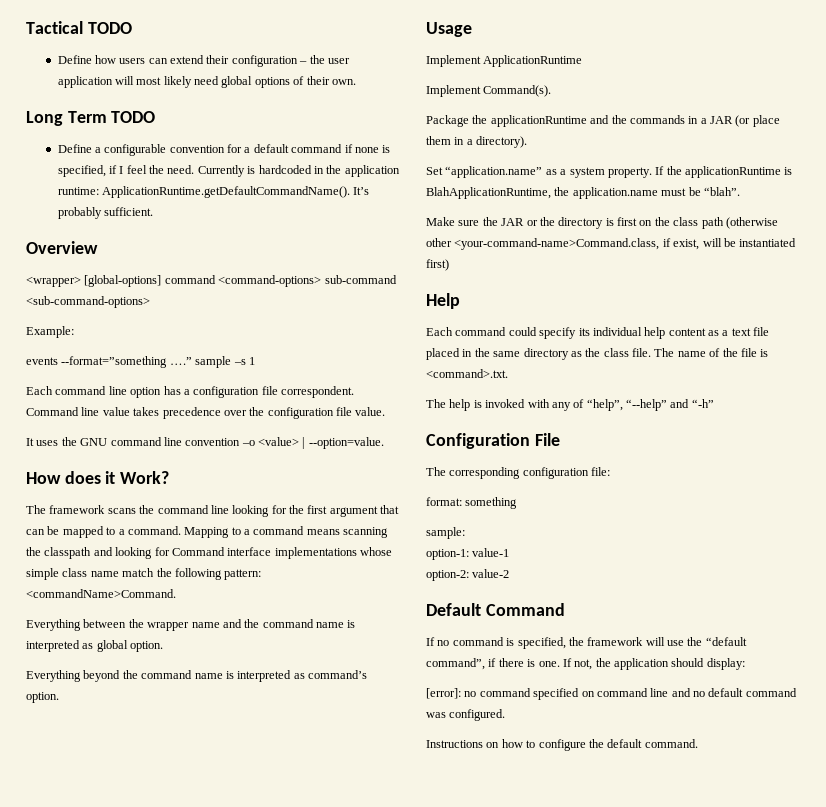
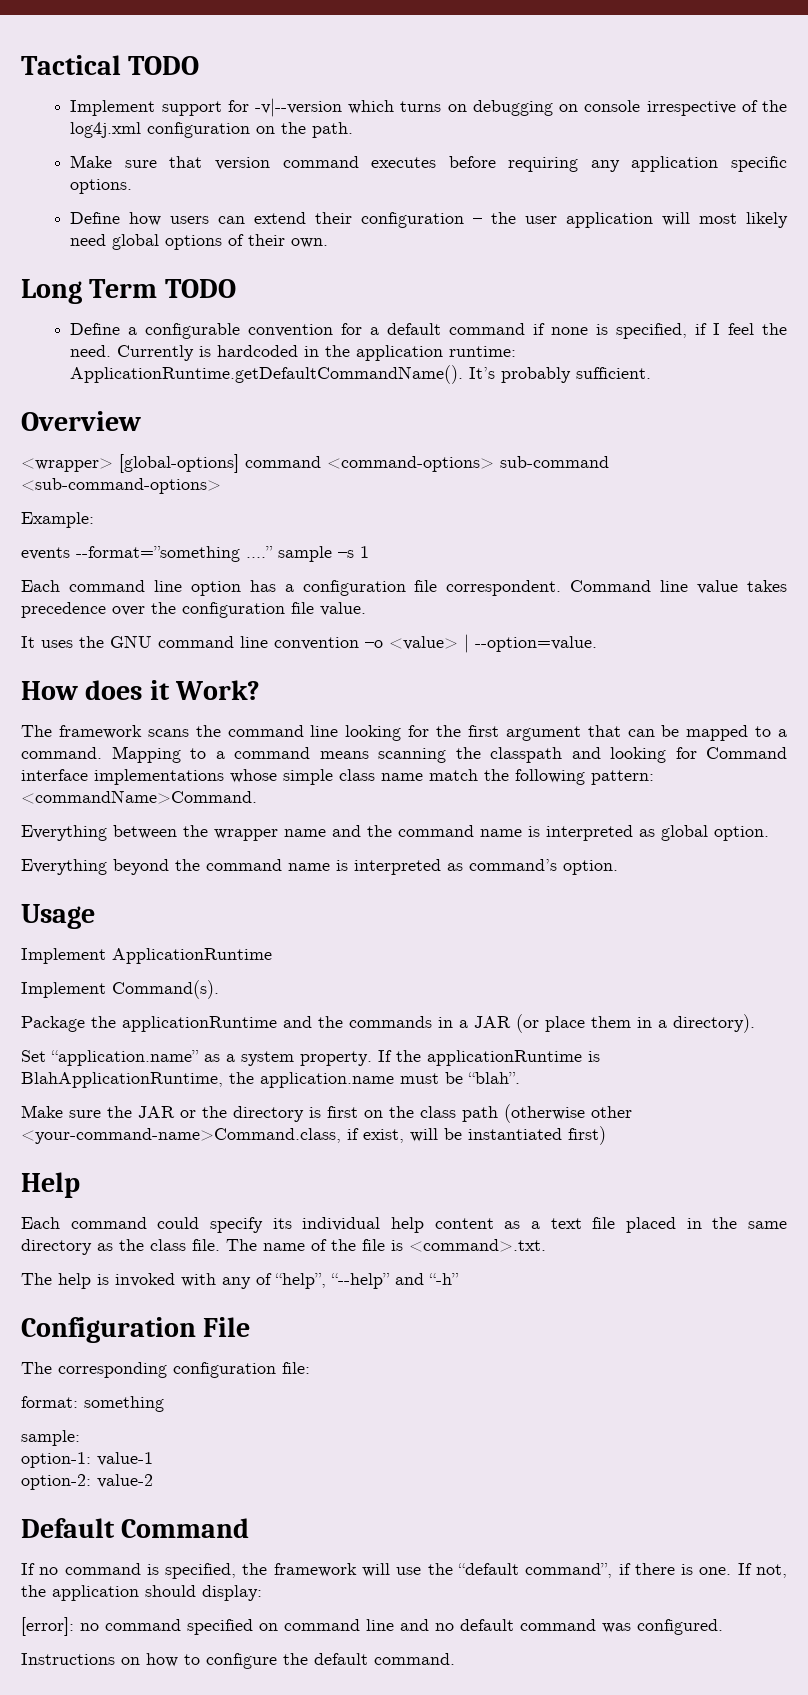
(132, 28) none -> [70,98,787,117] [70,122,354,138] [70,155,788,172] [70,179,133,194] // Implement support for -v|--version which turns on debugging on console irrespective of the log4j.xml configuration on the path. // Make sure that version command executes before requiring any application specific options.

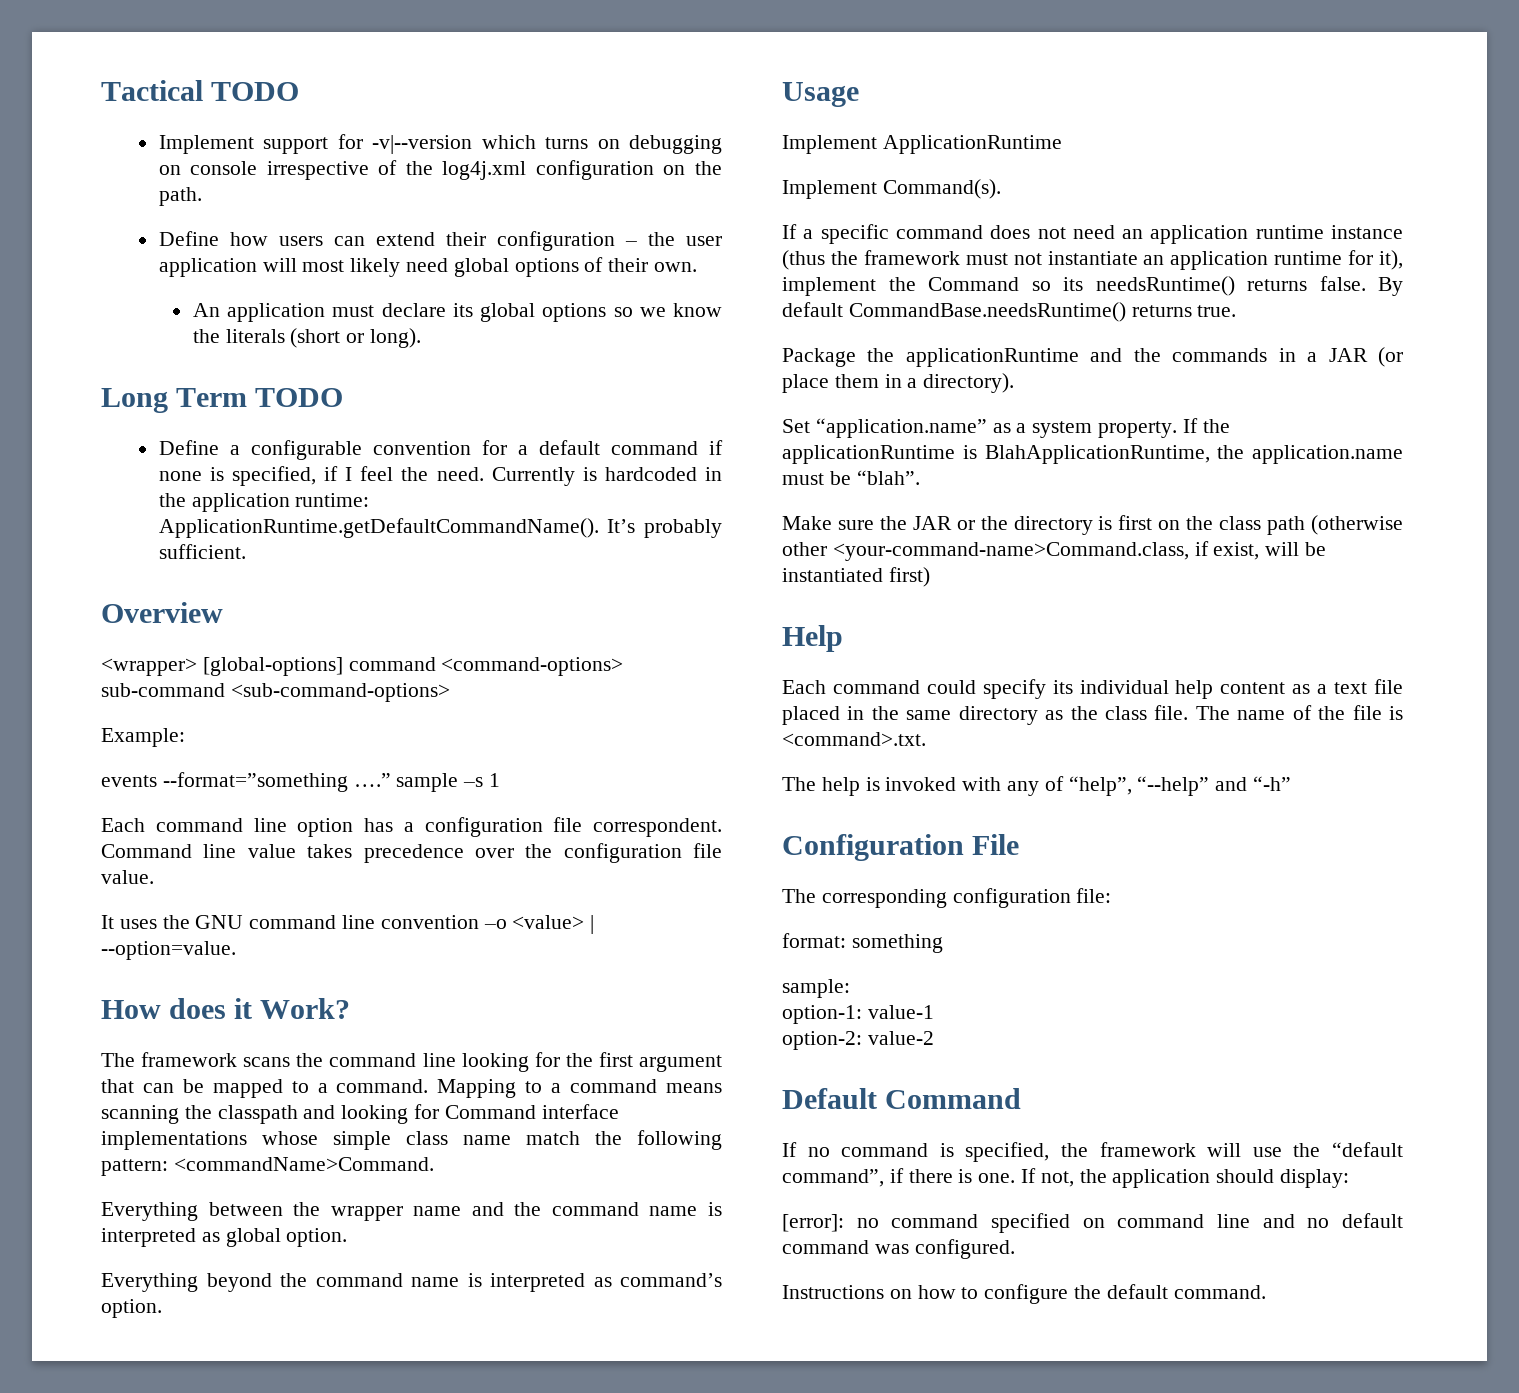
[70,155,788,172] [70,179,133,194] // Make sure that version command executes before requiring any application specific options. -> (202, 196) none
(329, 243) none -> [192,303,722,322] [192,328,422,348] // An application must declare its global options so we know the literals (short or long).
(219, 989) none -> [782,224,1403,244] [782,250,1403,270] [782,276,1403,296] [782,302,1237,322] // If a specific command does not need an application runtime instance (thus the framework must not instantiate an application runtime for it), implement the Command so its needsRuntime() returns false. By default CommandBase.needsRuntime() returns true.

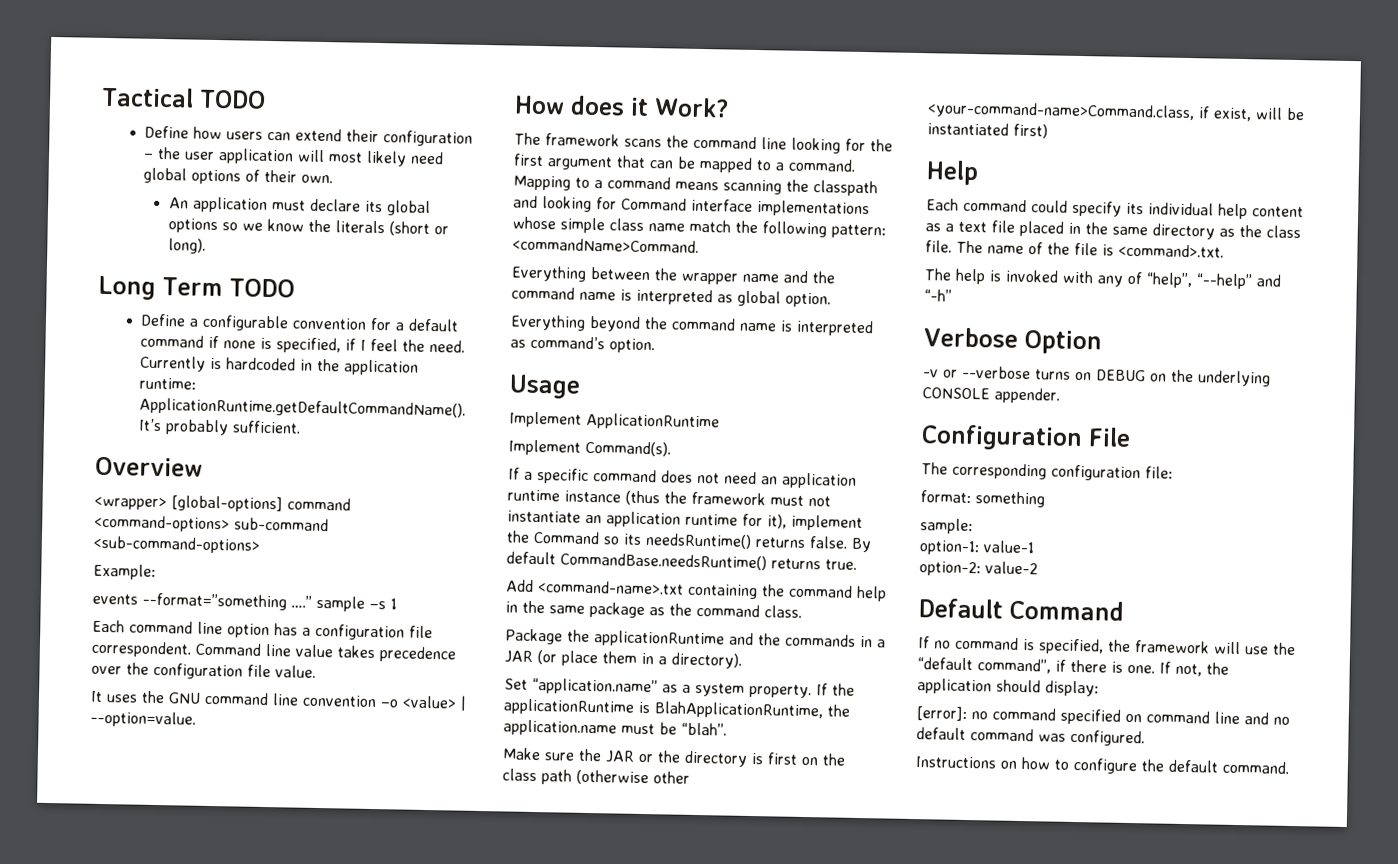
[158,134,722,154] [158,160,722,180] [158,187,202,206] // Implement support for -v|--version which turns on debugging on console irrespective of the log4j.xml configuration on the path. -> (266, 99) none
(1237, 311) none -> [506,579,887,602] [505,600,802,619] // Add <command-name>.txt containing the command help in the same package as the command class.
(1292, 783) none -> [923,327,1102,355] [923,365,1271,387] [922,387,1060,404] // Verbose Option // -v or --verbose turns on DEBUG on the underlying CONSOLE appender.

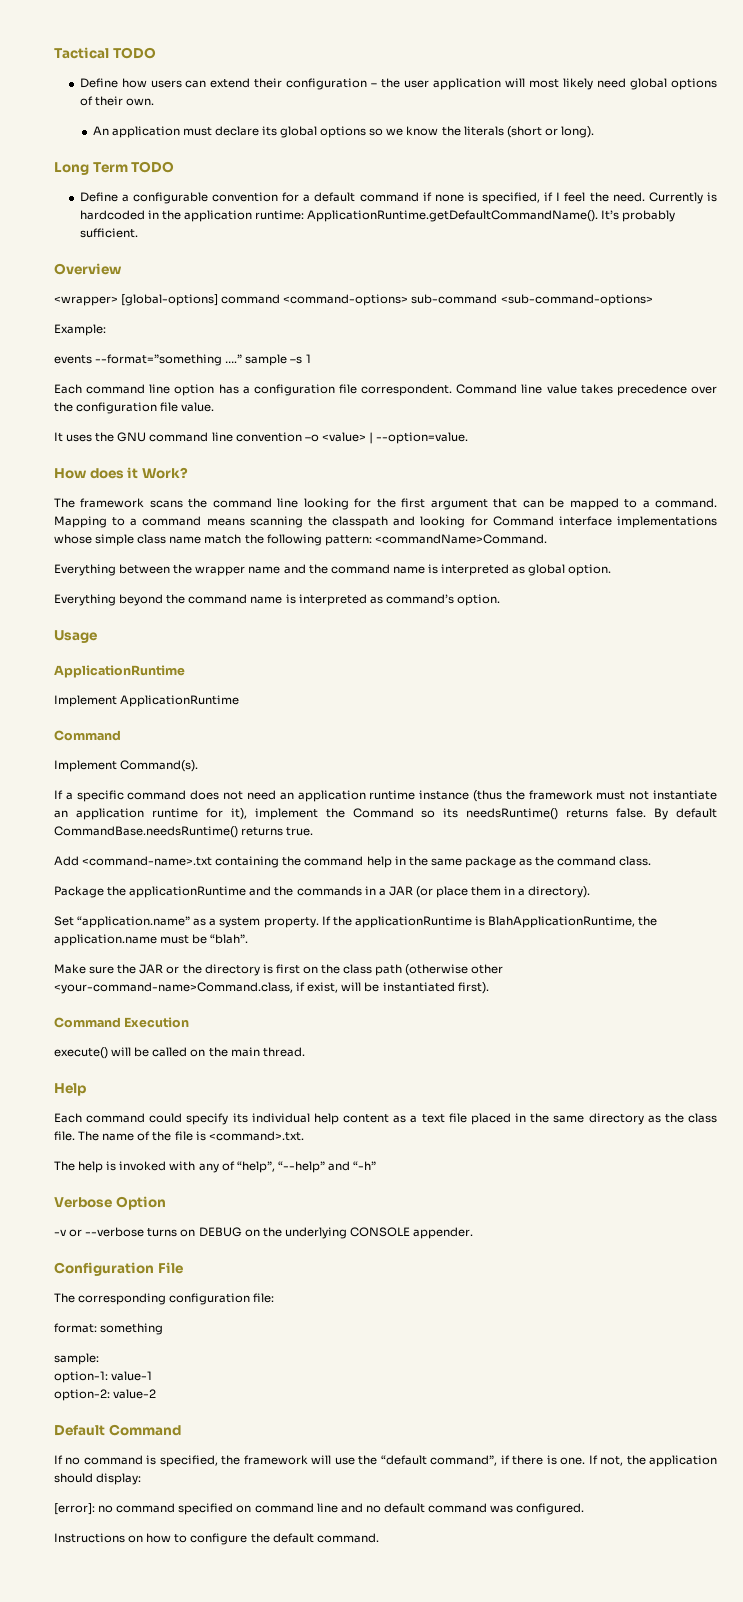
(581, 386) none -> [54,665,185,678] // ApplicationRuntime
(720, 421) none -> [54,730,121,741] // Command
[1013,123,1048,139] first) -> [457,982,489,994] [54,1017,190,1028] [54,1047,305,1059] first). // Command Execution // execute() will be called on the main thread.

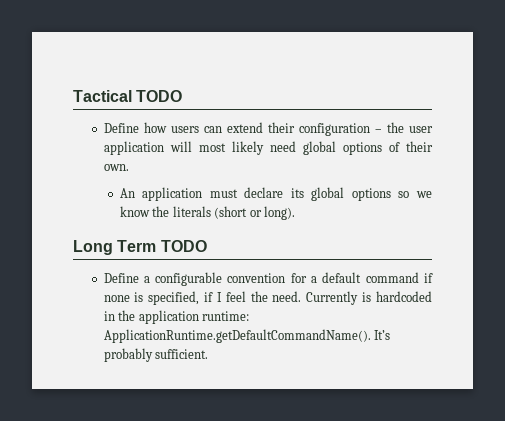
[54,263,122,275] [54,294,653,306] [54,324,106,336] [54,354,311,366] [54,384,717,396] [54,402,215,414] [54,432,469,444] [54,467,188,479] [54,498,717,510] [54,516,717,528] [54,534,547,546] [54,564,612,576] [54,594,500,606] [54,630,97,643] [54,665,185,678] [54,695,240,707] [54,730,121,741] [54,760,199,772] [54,790,717,802] [54,808,718,820] [54,826,314,838] [54,856,652,868] [54,886,591,898] [54,916,658,928] [54,934,249,946] [54,964,504,976] [54,982,489,994] [54,1017,190,1028] [54,1047,305,1059] [54,1083,86,1096] [54,1113,717,1125] [54,1131,304,1141] [54,1161,377,1173] [54,1196,166,1210] [54,1227,474,1239] [54,1262,183,1276] [54,1293,275,1305] [54,1323,164,1335] [54,1353,99,1365] [54,1371,153,1383] [54,1389,157,1401] [54,1424,181,1436] [54,1455,717,1467] [54,1473,142,1485] [54,1503,585,1515] [54,1533,379,1545] // Overview // <wrapper> [global-options] command <command-options> sub-command <sub-command-options> // Example: // events --format=”something ….” sample –s 1 // Each command line option has a configuration file correspondent. Command line value takes precedence over the configuration file value. // It uses the GNU command line convention –o <value> | --option=value. // How does it Work? // The framework scans the command line looking for the first argument that can be mapped to a command. Mapping to a command means scanning the classpath and looking for Command interface implementations whose simple class name match the following pattern: <commandName>Command. // Everything between the wrapper name and the command name is interpreted as global option. // Everything beyond the command name is interpreted as command’s option. // Usage // ApplicationRuntime // Implement ApplicationRuntime // Command // Implement Command(s). // If a specific command does not need an application runtime instance (thus the framework must not instantiate an application runtime for it), implement the Command so its needsRuntime() returns false. By default CommandBase.needsRuntime() returns true. // Add <command-name>.txt containing the command help in the same package as the command class. // Package the applicationRuntime and the commands in a JAR (or place them in a directory). // Set “application.name” as a system property. If the applicationRuntime is BlahApplicationRuntime, the application.name must be “blah”. // Make sure the JAR or the directory is first on the class path (otherwise other <your-command-name>Command.class, if exist, will be instantiated first). // Command Execution // execute() will be called on the main thread. // Help // Each command could specify its individual help content as a text file placed in the same directory as the class file. The name of the file is <command>.txt. // The help is invoked with any of “help”, “--help” and “-h” // Verbose Option // -v or --verbose turns on DEBUG on the underlying CONSOLE appender. // Configuration File // The corresponding configuration file: // format: something // sample: // option-1: value-1 // option-2: value-2 // Default Command // If no command is specified, the framework will use the “default command”, if there is one. If not, the application should display: // [error]: no command specified on command line and no default command was configured. // Instructions on how to configure the default command. -> (209, 354) none

